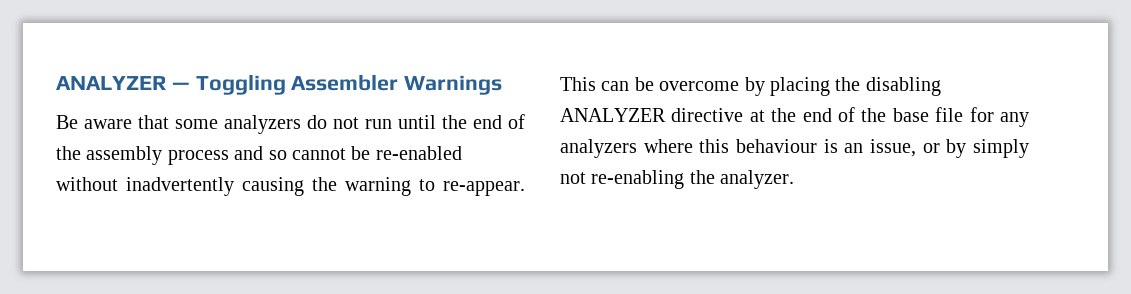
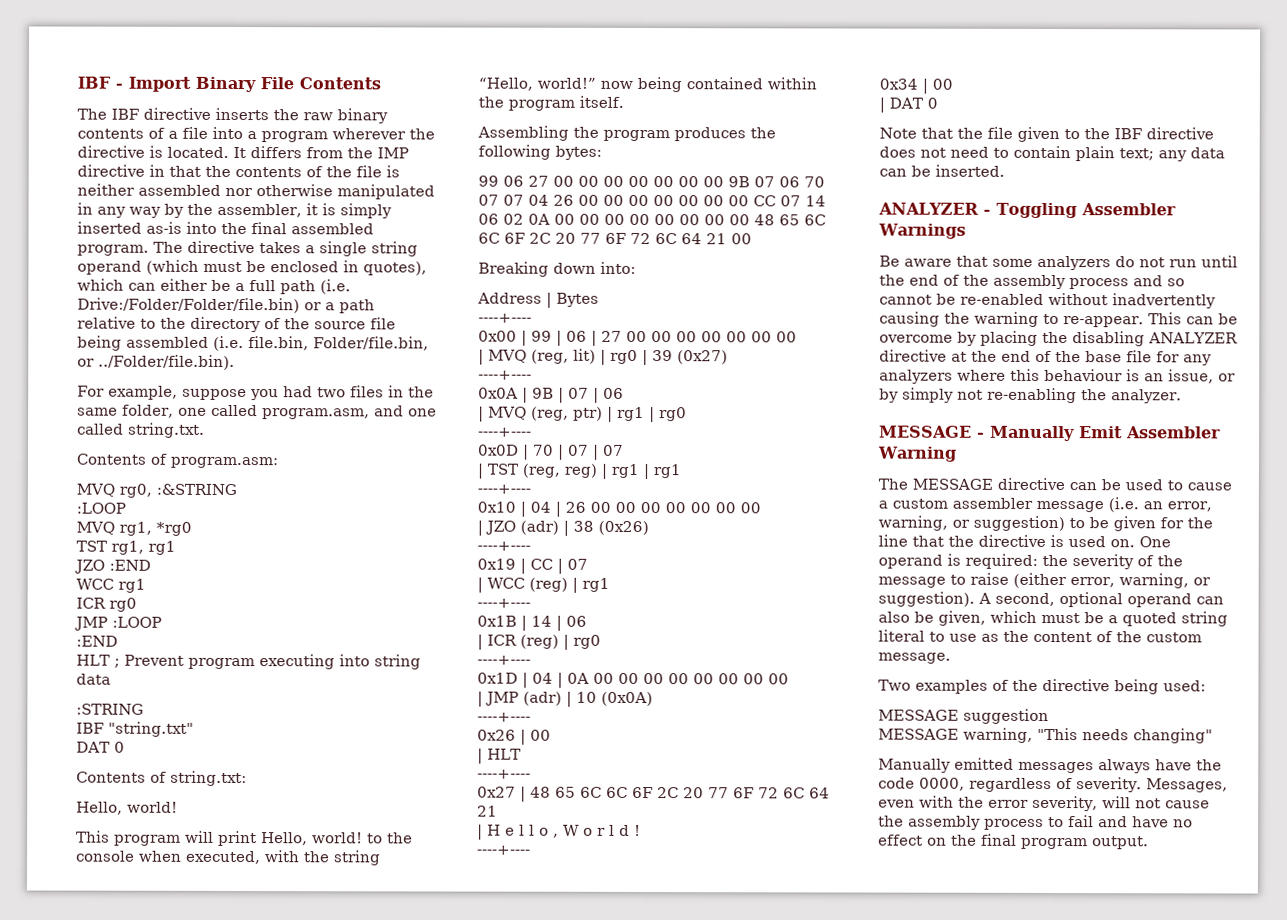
[56,76,190,90] ANALYZER — -> [77,76,381,93] [77,107,388,124] [77,126,435,143] [77,145,409,159] [77,164,400,178] [77,183,435,200] [77,202,392,219] [77,221,374,235] [77,240,418,257] [77,259,427,276] [77,278,351,295] [77,297,375,314] [77,316,396,333] [77,335,429,352] [77,354,235,370] [77,385,434,401] [77,404,437,420] [77,422,205,438] [76,453,279,469] [76,483,237,498] [76,502,126,514] [76,521,192,536] [76,540,176,555] [74,559,151,574] [76,578,146,593] [76,597,137,612] [74,616,162,631] [76,635,118,647] [76,654,421,670] [76,673,111,685] [76,703,144,715] [76,721,194,737] [76,741,125,753] [76,770,247,787] [76,801,178,815] [76,830,413,847] [76,850,381,866] [478,76,817,93] [478,95,624,111] [477,125,776,142] [478,144,602,160] [478,175,825,188] [478,194,826,207] [478,213,826,226] [478,232,752,245] [478,261,636,277] [477,292,599,308] [478,313,532,323] [478,330,797,346] [478,348,728,366] [478,370,532,380] [478,387,624,403] [478,406,687,423] [478,427,532,437] [478,444,624,460] [477,463,681,480] [477,484,531,494] [477,501,761,517] [477,520,649,536] [477,541,531,551] [477,558,588,574] [477,577,610,593] [477,598,531,608] [477,615,587,631] [477,634,601,650] [477,655,531,665] [477,672,789,688] [477,691,653,707] [477,712,531,722] [477,729,551,745] [477,748,521,764] [477,769,531,779] [477,786,830,802] [477,805,498,817] [477,824,641,840] [477,845,531,855] [879,78,953,94] [879,97,938,113] [879,126,1214,143] [879,145,1225,162] [879,164,1005,177] [878,202,991,215] IBF - Import Binary File Contents // The IBF directive inserts the raw binary contents of a file into a program wherever the directive is located. It differs from the IMP directive in that the contents of the file is neither assembled nor otherwise manipulated in any way by the assembler, it is simply inserted as-is into the final assembled program. The directive takes a single string operand (which must be enclosed in quotes), which can either be a full path (i.e. Drive:/Folder/Folder/file.bin) or a path relative to the directory of the source file being assembled (i.e. file.bin, Folder/file.bin, or ../Folder/file.bin). // For example, suppose you had two files in the same folder, one called program.asm, and one called string.txt. // Contents of program.asm: // MVQ rg0, :&STRING // :LOOP // MVQ rg1, *rg0 // TST rg1, rg1 // JZO :END // WCC rg1 // ICR rg0 // JMP :LOOP // :END // HLT ; Prevent program executing into string data // :STRING // IBF "string.txt" // DAT 0 // Contents of string.txt: // Hello, world! // This program will print Hello, world! to the console when executed, with the string “Hello, world!” now being contained within the program itself. // Assembling the program produces the following bytes: // 99 06 27 00 00 00 00 00 00 00 9B 07 06 70 07 07 04 26 00 00 00 00 00 00 00 CC 07 14 06 02 0A 00 00 00 00 00 00 00 00 48 65 6C 6C 6F 2C 20 77 6F 72 6C 64 21 00 // Breaking down into: // Address | Bytes // ----+---- // 0x00 | 99 | 06 | 27 00 00 00 00 00 00 00 // | MVQ (reg, lit) | rg0 | 39 (0x27) // ----+---- // 0x0A | 9B | 07 | 06 // | MVQ (reg, ptr) | rg1 | rg0 // ----+---- // 0x0D | 70 | 07 | 07 // | TST (reg, reg) | rg1 | rg1 // ----+---- // 0x10 | 04 | 26 00 00 00 00 00 00 00 // | JZO (adr) | 38 (0x26) // ----+---- // 0x19 | CC | 07 // | WCC (reg) | rg1 // ----+---- // 0x1B | 14 | 06 // | ICR (reg) | rg0 // ----+---- // 0x1D | 04 | 0A 00 00 00 00 00 00 00 00 // | JMP (adr) | 10 (0x0A) // ----+---- // 0x26 | 00 // | HLT // ----+---- // 0x27 | 48 65 6C 6C 6F 2C 20 77 6F 72 6C 64 21 // | H e l l o , W o r l d ! // ----+---- // 0x34 | 00 // | DAT 0 // Note that the file given to the IBF directive does not need to contain plain text; any data can be inserted. // ANALYZER -
(795, 179) none -> [879,425,1221,442] [877,446,957,462] [878,477,1232,491] [878,497,1212,513] [878,515,1213,532] [878,534,1171,548] [878,553,1183,570] [878,572,1211,589] [878,591,1224,608] [878,610,1228,627] [878,629,1202,643] [878,652,951,664] [878,678,1206,695] [878,708,1049,724] [878,727,1213,744] [878,757,1222,774] [878,777,1228,793] [878,795,1210,812] [878,815,1193,830] [878,833,1149,850] // MESSAGE - Manually Emit Assembler Warning // The MESSAGE directive can be used to cause a custom assembler message (i.e. an error, warning, or suggestion) to be given for the line that the directive is used on. One operand is required: the severity of the message to raise (either error, warning, or suggestion). A second, optional operand can also be given, which must be a quoted string literal to use as the content of the custom message. // Two examples of the directive being used: // MESSAGE suggestion // MESSAGE warning, "This needs changing" // Manually emitted messages always have the code 0000, regardless of severity. Messages, even with the error severity, will not cause the assembly process to fail and have no effect on the final program output.

